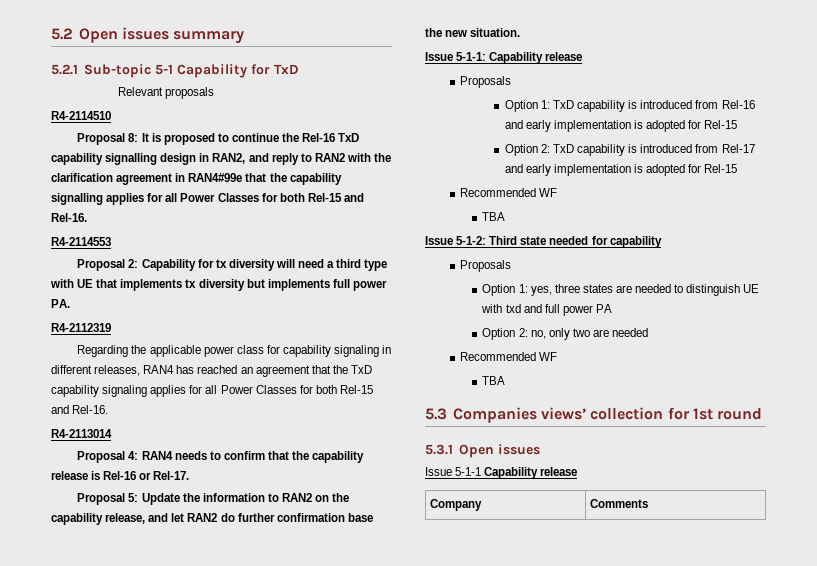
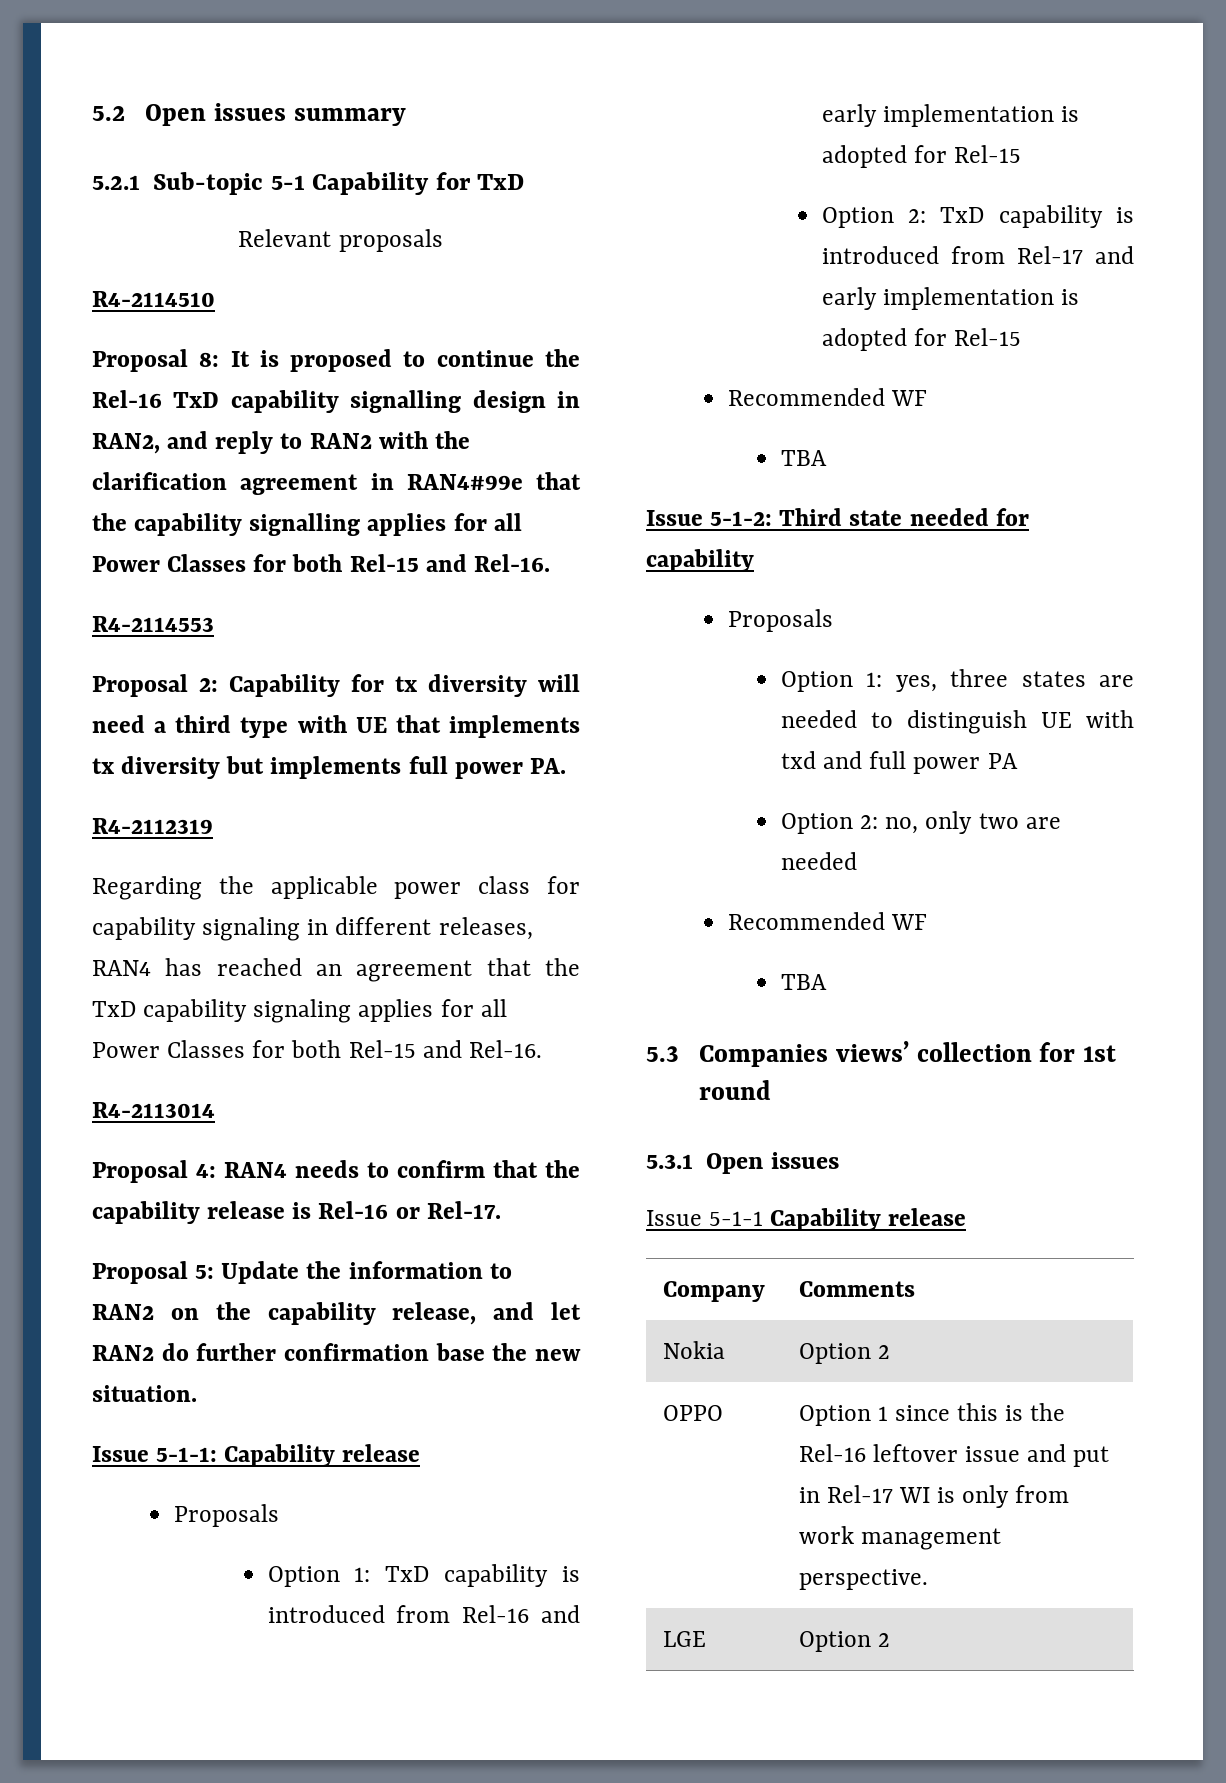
(648, 503) none -> [662,1341,725,1359] [798,1343,890,1364] [662,1405,723,1421] [798,1403,1066,1426] [798,1444,1110,1467] [798,1485,1070,1508] [798,1526,1001,1550] [798,1569,928,1590] [662,1631,706,1647] [798,1631,890,1652] // Nokia | Option 2 // OPPO | Option 1 since this is the Rel-16 leftover issue and put in Rel-17 WI is only from work management perspective. // LGE | Option 2

